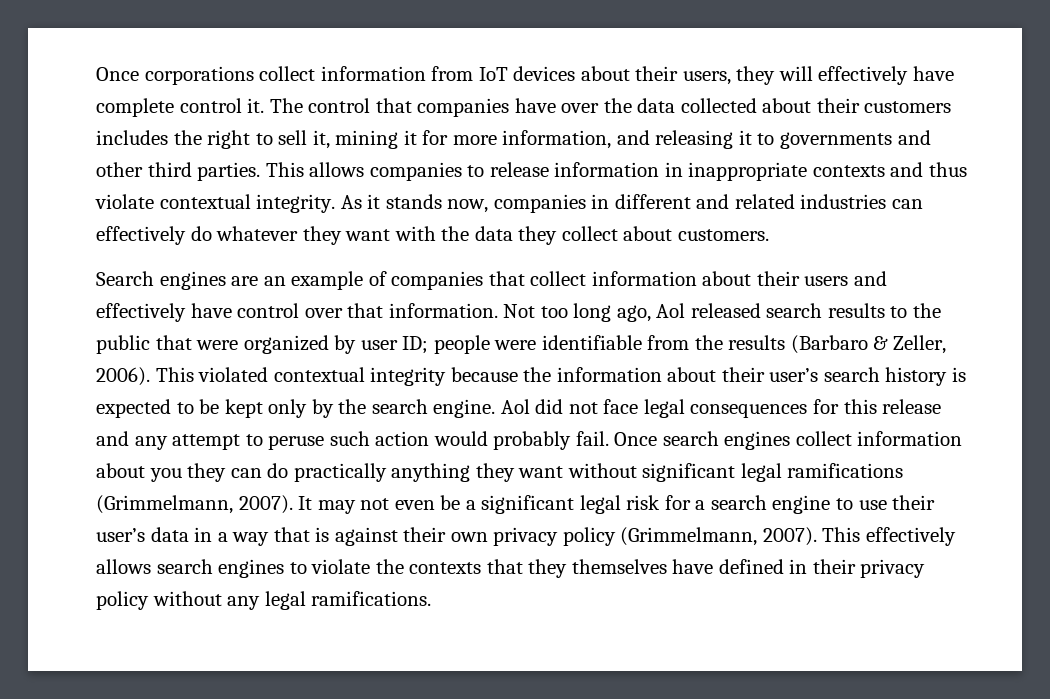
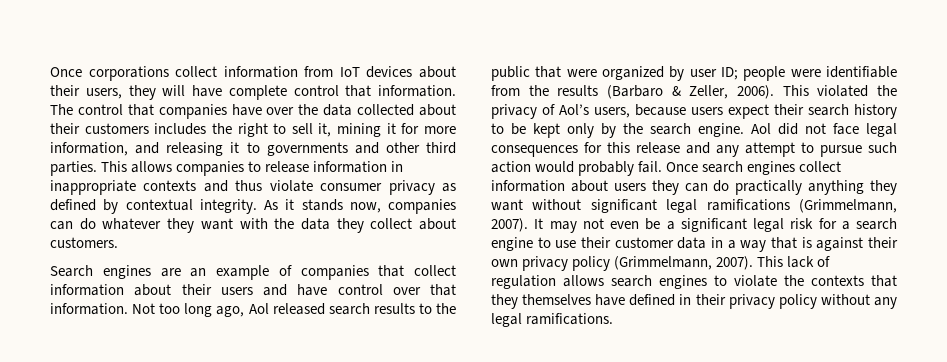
[818,66,909,85] effectively -> (186, 90) none
[247,98,265,113] it. -> [345,85,456,97] that information.
(154, 201) none -> [320,180,457,195] [50,199,119,214] consumer privacy as defined by
[591,194,923,209] [96,226,186,245] in different and related industries can effectively -> [50,221,73,230] can
[96,303,186,322] effectively -> (287, 290) none
[273,367,966,386] [96,399,171,418] contextual integrity because the information about their user’s search history is expected -> [877,85,897,96] [491,104,897,119] the privacy of Aol’s users, because users expect their search history
[268,435,325,450] peruse -> [820,145,862,157] pursue
[149,468,182,482] you -> [613,183,646,191] users
[96,528,145,542] user’s -> [614,237,674,248] customer
[866,527,957,546] effectively -> [787,256,831,268] [491,275,556,289] lack of regulation

